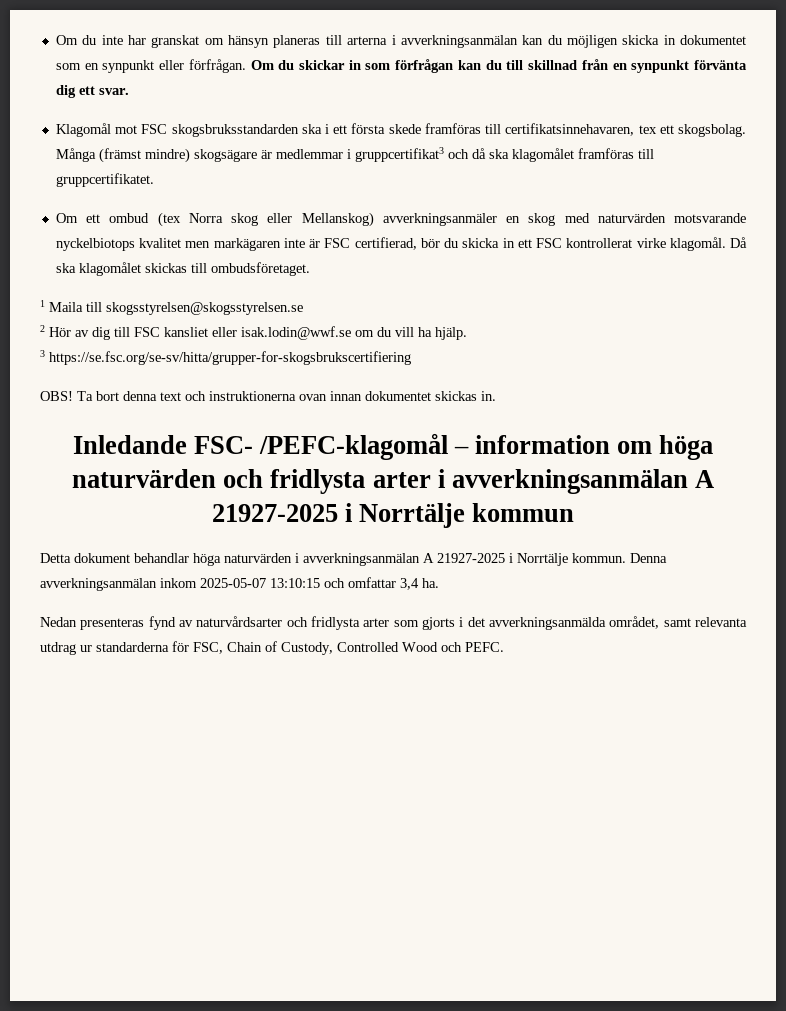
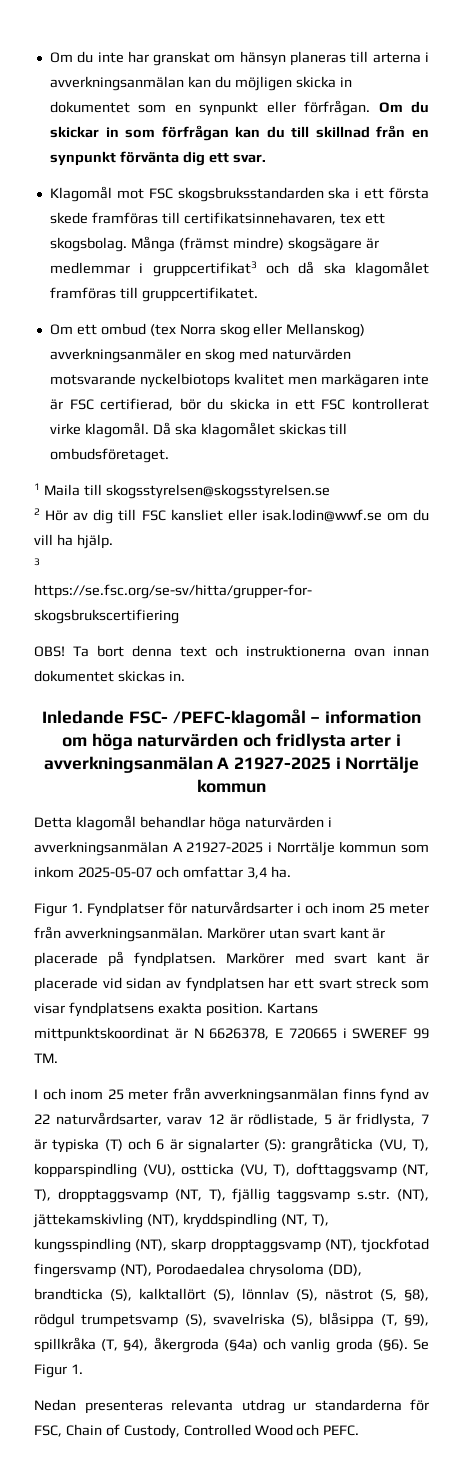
[74,553,130,563] dokument -> [75,815,136,831] klagomål
[572,553,667,563] [40,578,157,591] kommun. Denna avverkningsanmälan -> [339,841,429,853] kommun som
[270,578,320,588] 13:10:15 -> (152, 872) none
[40,616,691,630] Nedan presenteras fynd av naturvårdsarter och fridlysta arter som gjorts i det avverkningsanmälda området, samt -> [34,901,429,917] [34,926,386,942] [34,951,430,967] [34,977,430,992] [34,1002,318,1017] [34,1027,429,1042] [34,1053,58,1063] [34,1087,429,1103] [34,1112,429,1128] [34,1137,430,1153] [34,1163,429,1178] [34,1188,429,1203] [33,1213,329,1228] [34,1238,429,1253] [34,1263,362,1278] [34,1288,429,1301] [34,1312,429,1328] [34,1337,429,1353] [34,1364,83,1378] [34,1399,163,1414] Figur 1. Fyndplatser för naturvårdsarter i och inom 25 meter från avverkningsanmälan. Markörer utan svart kant är placerade på fyndplatsen. Markörer med svart kant är placerade vid sidan av fyndplatsen har ett svart streck som visar fyndplatsens exakta position. Kartans mittpunktskoordinat är N 6626378, E 720665 i SWEREF 99 TM. // I och inom 25 meter från avverkningsanmälan finns fynd av 22 naturvårdsarter, varav 12 är rödlistade, 5 är fridlysta, 7 är typiska (T) och 6 är signalarter (S): grangråticka (VU, T), kopparspindling (VU), ostticka (VU, T), dofttaggsvamp (NT, T), dropptaggsvamp (NT, T), fjällig taggsvamp s.str. (NT), jättekamskivling (NT), kryddspindling (NT, T), kungsspindling (NT), skarp dropptaggsvamp (NT), tjockfotad fingersvamp (NT), Porodaedalea chrysoloma (DD), brandticka (S), kalktallört (S), lönnlav (S), nästrot (S, §8), rödgul trumpetsvamp (S), svavelriska (S), blåsippa (T, §9), spillkråka (T, §4), åkergroda (§4a) och vanlig groda (§6). Se Figur 1. // Nedan presenteras

